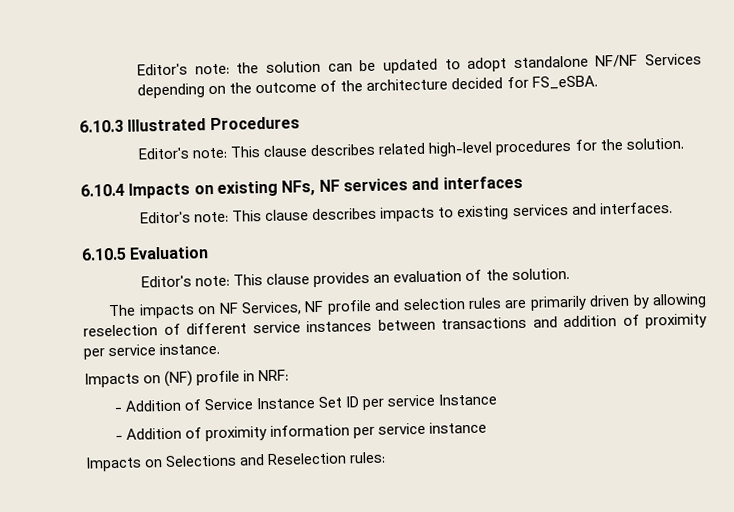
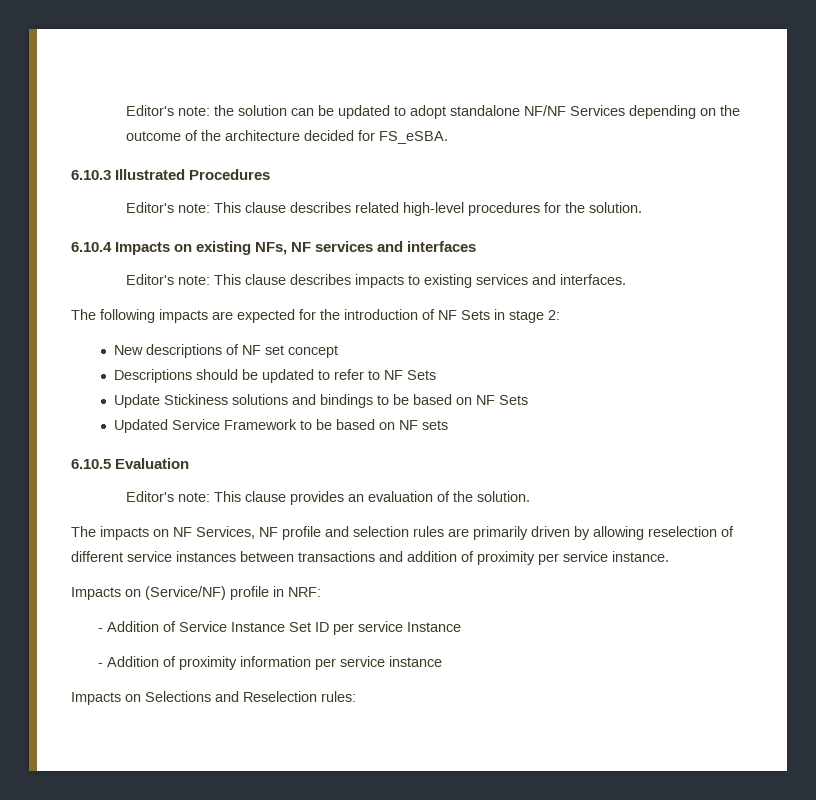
(673, 208) none -> [71,309,560,323] [114,344,339,358] [114,369,437,383] [114,394,529,408] [114,419,449,433] // The following impacts are expected for the introduction of NF Sets in stage 2: // New descriptions of NF set concept // Descriptions should be updated to refer to NF Sets // Update Stickiness solutions and bindings to be based on NF Sets // Updated Service Framework to be based on NF sets
[164,370,194,388] (NF) -> [145,586,226,600] (Service/NF)

